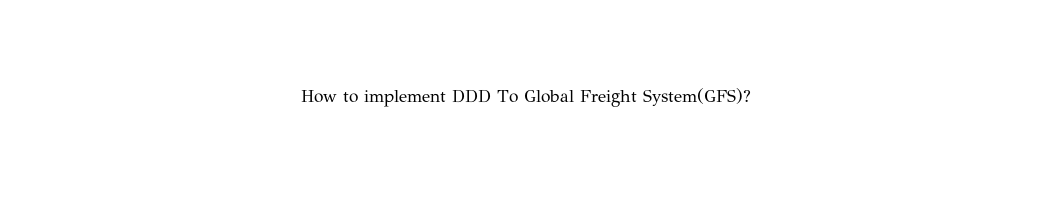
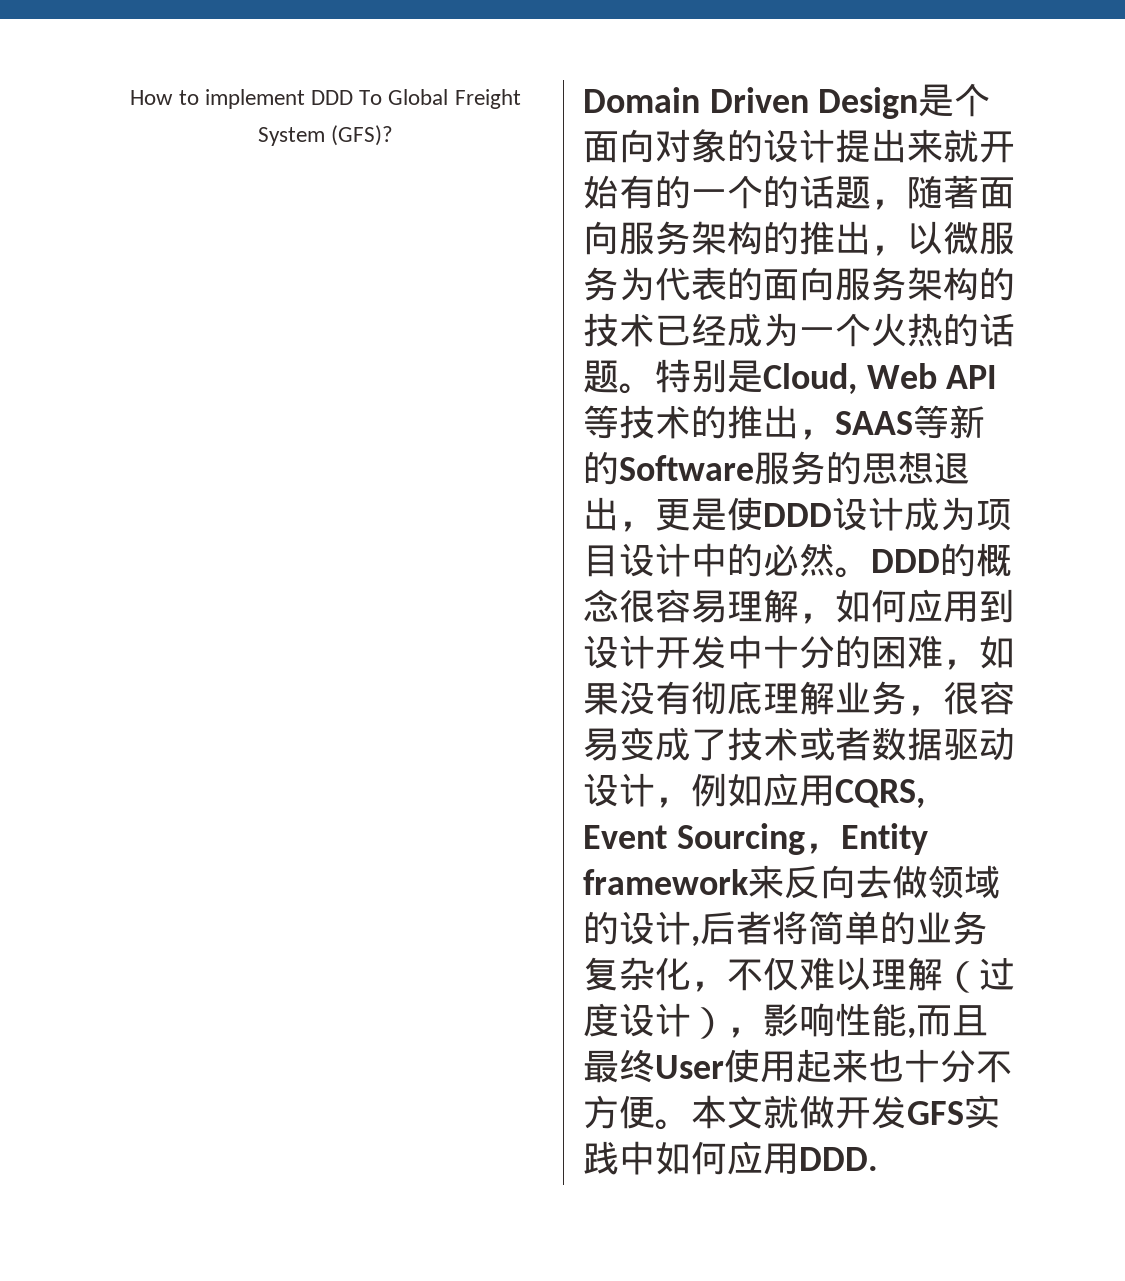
[642,88,751,106] System(GFS)? -> [257,125,394,146] [583,83,991,119] [583,129,1015,163] [583,175,1015,210] [583,221,1015,256] [583,267,1015,301] [583,313,1015,347] [583,359,998,395] [583,405,985,440] [583,451,970,485] [583,497,1012,532] [583,543,1012,578] [583,589,1015,624] [583,635,1015,670] [583,681,1015,716] [583,727,1015,761] [583,773,925,809] [583,823,928,855] [583,865,1000,899] [583,911,988,947] [583,957,1015,993] [583,1003,988,1039] [583,1049,1012,1083] [583,1095,1000,1130] [583,1141,878,1175] System (GFS)? // Domain Driven Design是个面向对象的设计提出来就开始有的一个的话题，随著面向服务架构的推出，以微服务为代表的面向服务架构的技术已经成为一个火热的话题。特别是Cloud, Web API等技术的推出，SAAS等新的Software服务的思想退出，更是使DDD设计成为项目设计中的必然。DDD的概念很容易理解，如何应用到设计开发中十分的困难，如果没有彻底理解业务，很容易变成了技术或者数据驱动设计，例如应用CQRS, Event Sourcing，Entity framework来反向去做领域的设计,后者将简单的业务复杂化，不仅难以理解（过度设计），影响性能,而且最终User使用起来也十分不方便。本文就做开发GFS实践中如何应用DDD.

